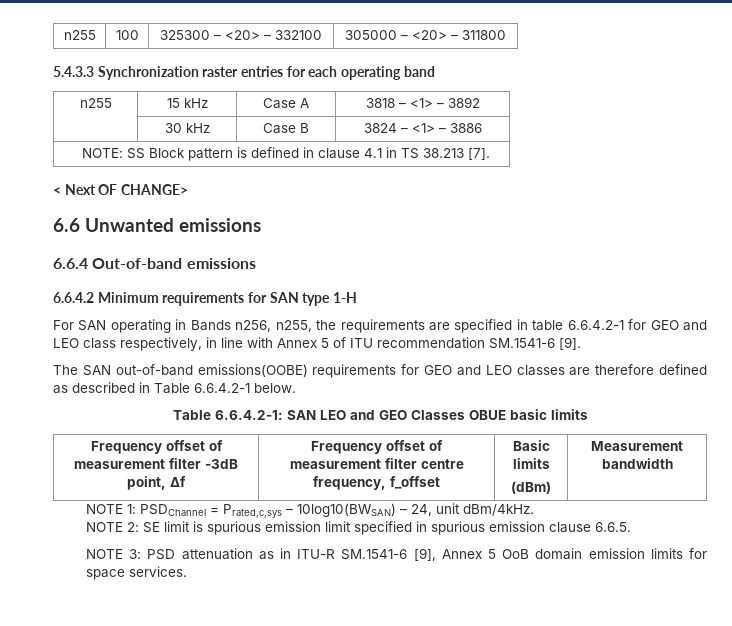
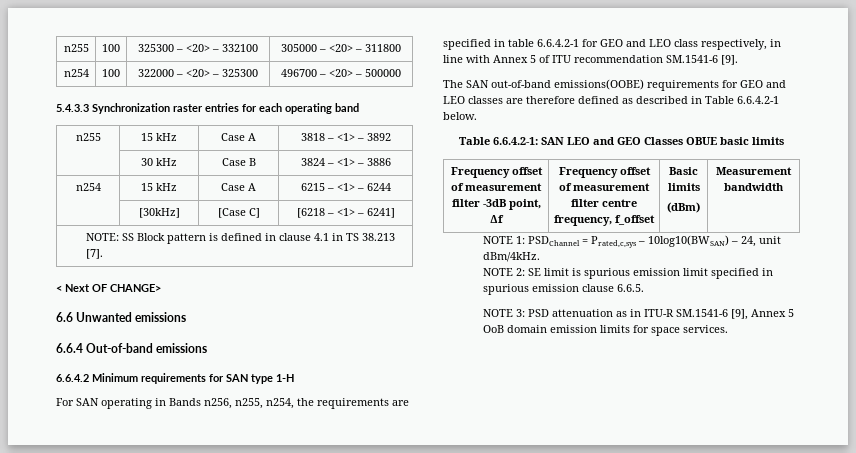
(506, 35) none -> [63,69,89,77] [102,69,120,77] [138,69,258,77] [281,69,401,77] // n254 | 100 | 322000 – <20> – 325300 | 496700 – <20> – 500000
(482, 128) none -> [75,183,101,191] [141,183,177,191] [221,183,256,191] [300,183,391,191] [138,208,180,218] [217,208,260,218] [296,208,395,218] // n254 | 15 kHz | Case A | 6215 – <1> – 6244 // | [30kHz] | [Case C] | [6218 – <1> – 6241]
(312, 326) none -> [266,398,294,409] n254,

